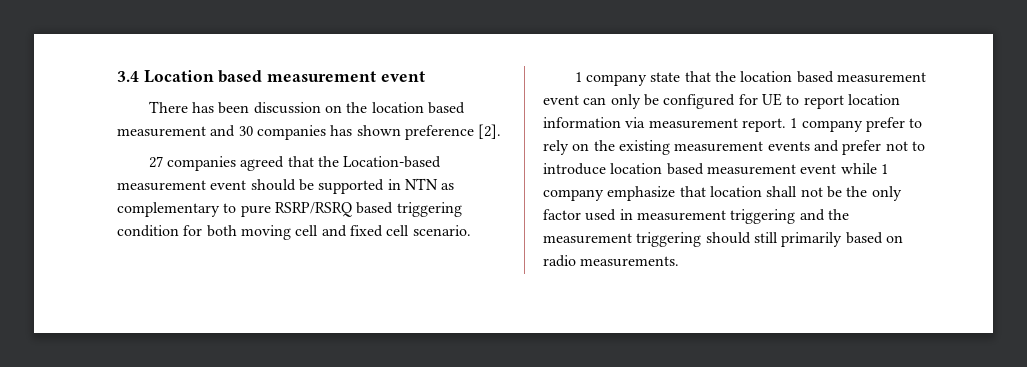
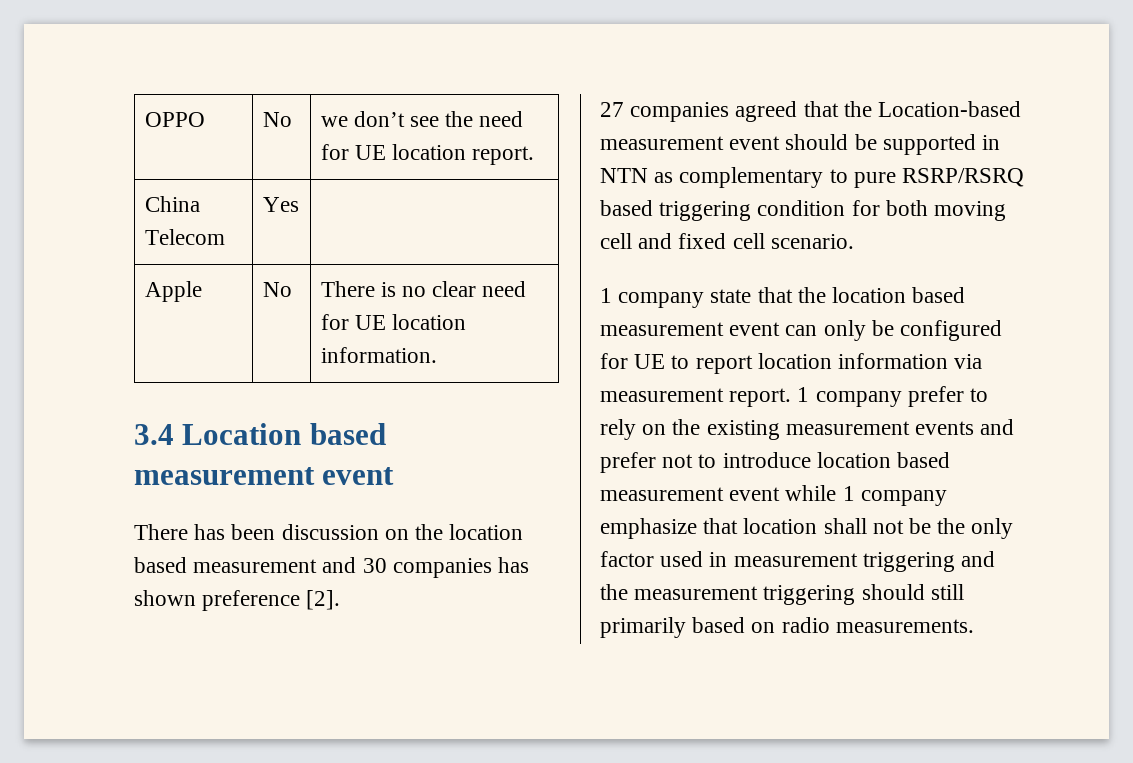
(117, 76) none -> [144,112,205,127] [262,112,292,127] [320,111,524,127] [320,144,535,165] [144,196,200,212] [144,229,225,245] [262,197,299,212] [144,281,202,302] [262,282,292,297] [320,281,527,297] [320,314,466,330] [320,347,437,363] OPPO | No | we don’t see the need for UE location report. // China Telecom | Yes | // Apple | No | There is no clear need for UE location information. //

